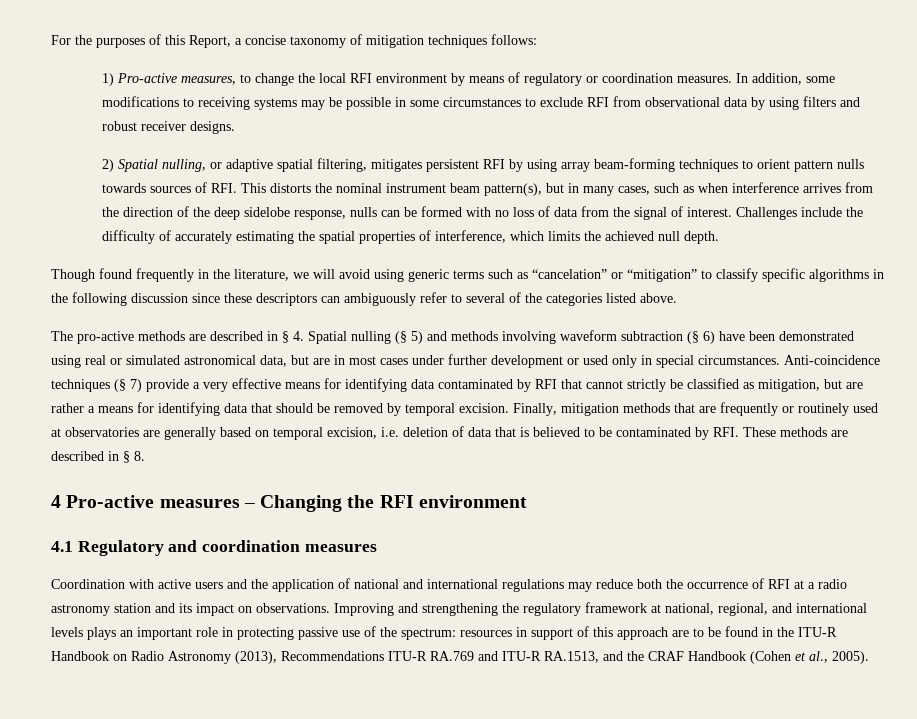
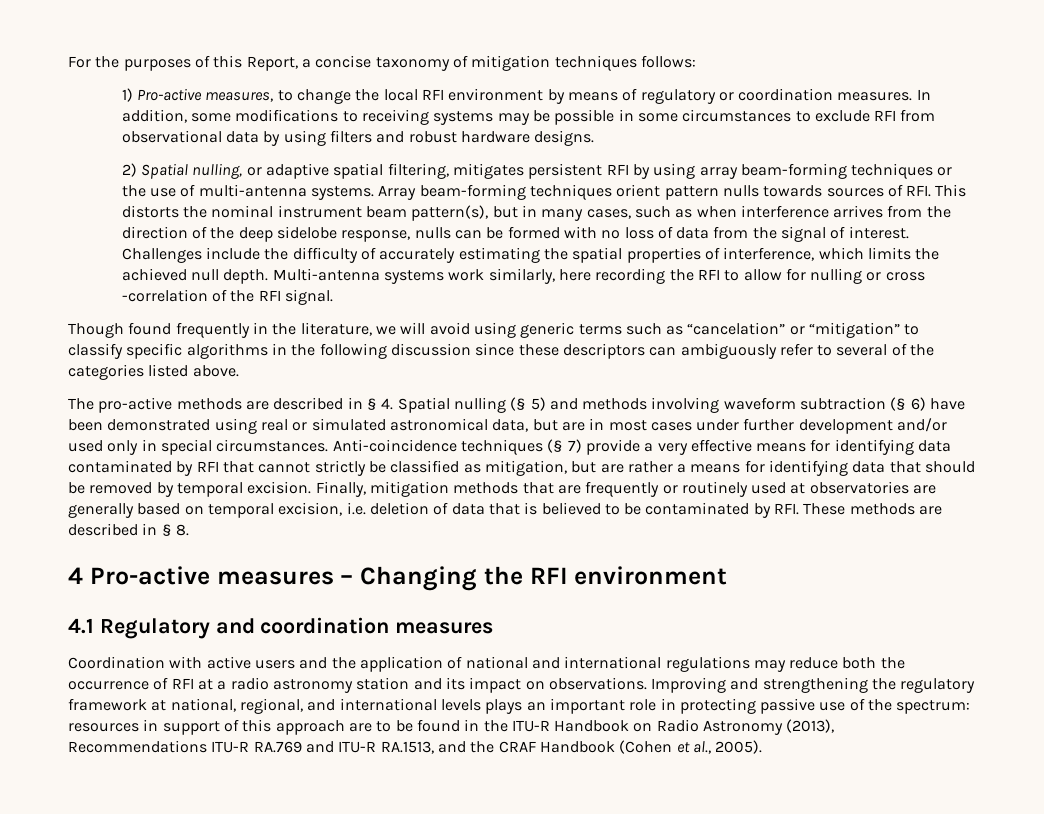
[141,121,187,131] receiver -> [460,131,530,143] hardware
[742,160,754,169] to -> [937,167,953,176] [121,184,612,200] or the use of multi-antenna systems. Array beam-forming techniques
(720, 237) none -> [272,268,925,284] [121,289,333,305] Multi-antenna systems work similarly, here recording the RFI to allow for nulling or cross -correlation of the RFI signal.
[567,358,579,365] or -> [897,418,948,432] and/or

